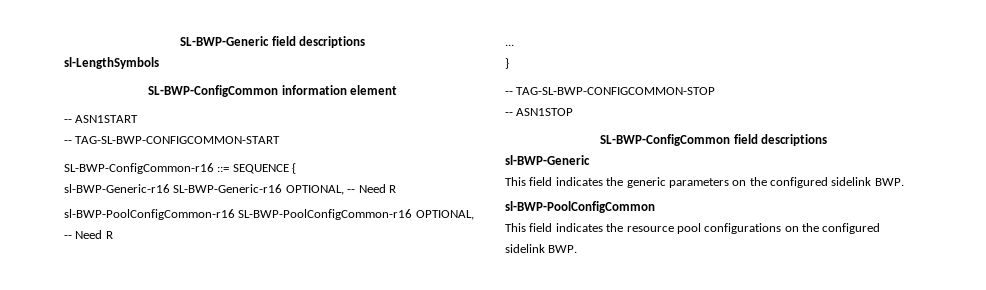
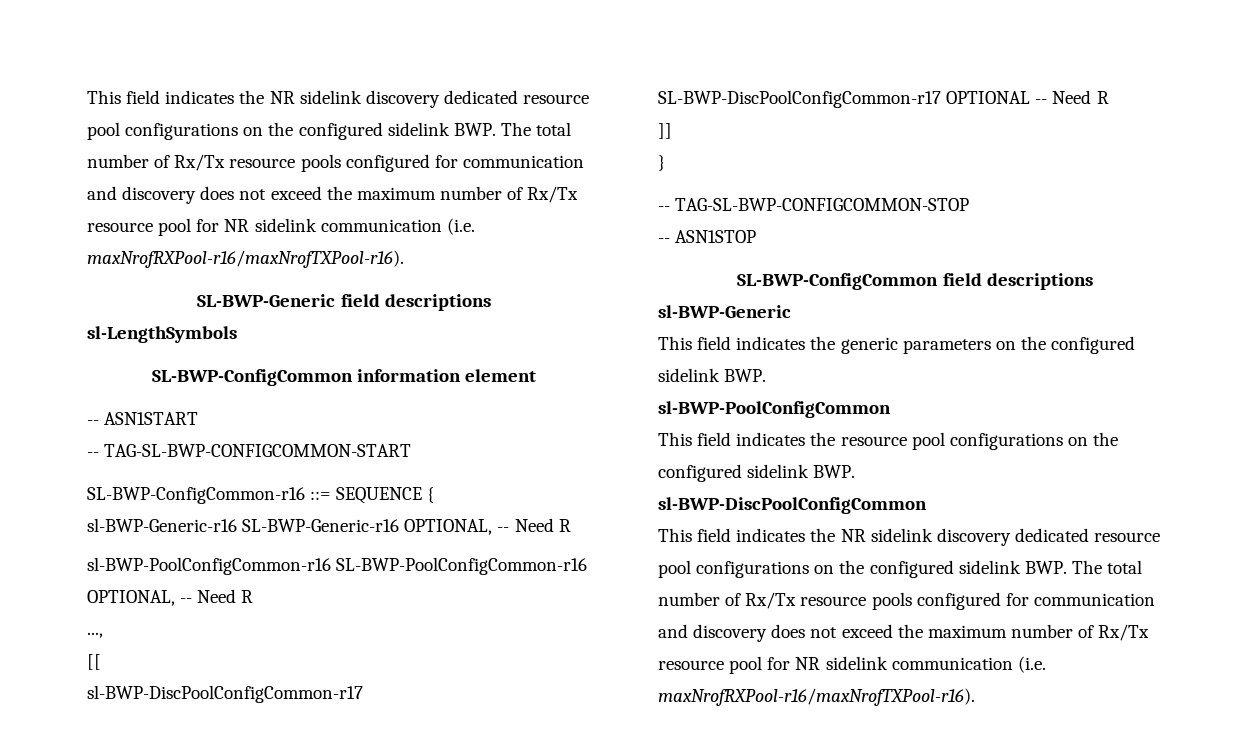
(180, 41) none -> [87,90,590,108] [87,122,572,140] [87,154,584,172] [87,186,579,204] [87,218,475,236] [87,250,404,268] This field indicates the NR sidelink discovery dedicated resource pool configurations on the configured sidelink BWP. The total number of Rx/Tx resource pools configured for communication and discovery does not exceed the maximum number of Rx/Tx resource pool for NR sidelink communication (i.e. maxNrofRXPool-r16/maxNrofTXPool-r16). //
[505,44,514,46] ... -> [87,632,103,638] [87,654,101,670] [87,685,363,703] [658,90,1109,108] [658,123,672,139] ..., // [[ // sl-BWP-DiscPoolConfigCommon-r17 SL-BWP-DiscPoolConfigCommon-r17 OPTIONAL -- Need R // ]]
(578, 249) none -> [658,497,927,514] [658,528,1161,546] [658,560,1143,578] [658,592,1155,610] [658,624,1150,642] [658,656,1046,674] [658,688,975,706] // sl-BWP-DiscPoolConfigCommon // This field indicates the NR sidelink discovery dedicated resource pool configurations on the configured sidelink BWP. The total number of Rx/Tx resource pools configured for communication and discovery does not exceed the maximum number of Rx/Tx resource pool for NR sidelink communication (i.e. maxNrofRXPool-r16/maxNrofTXPool-r16).

